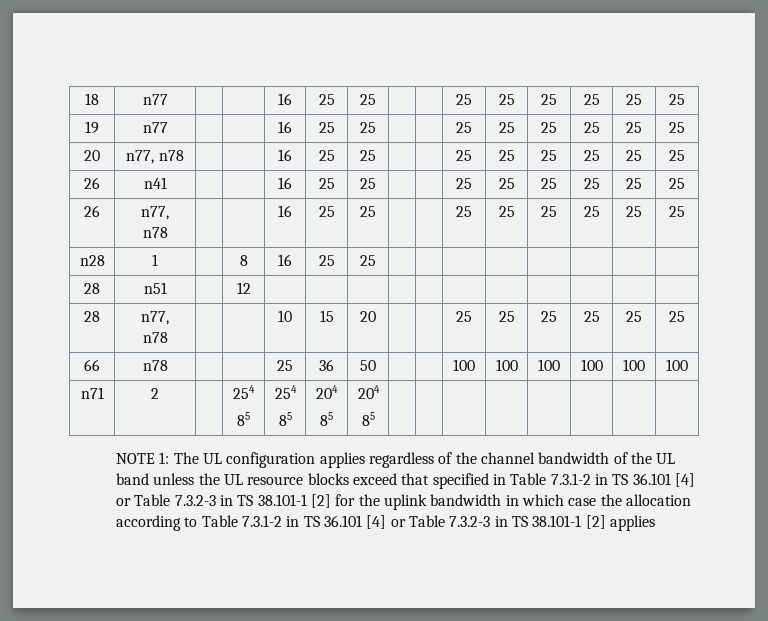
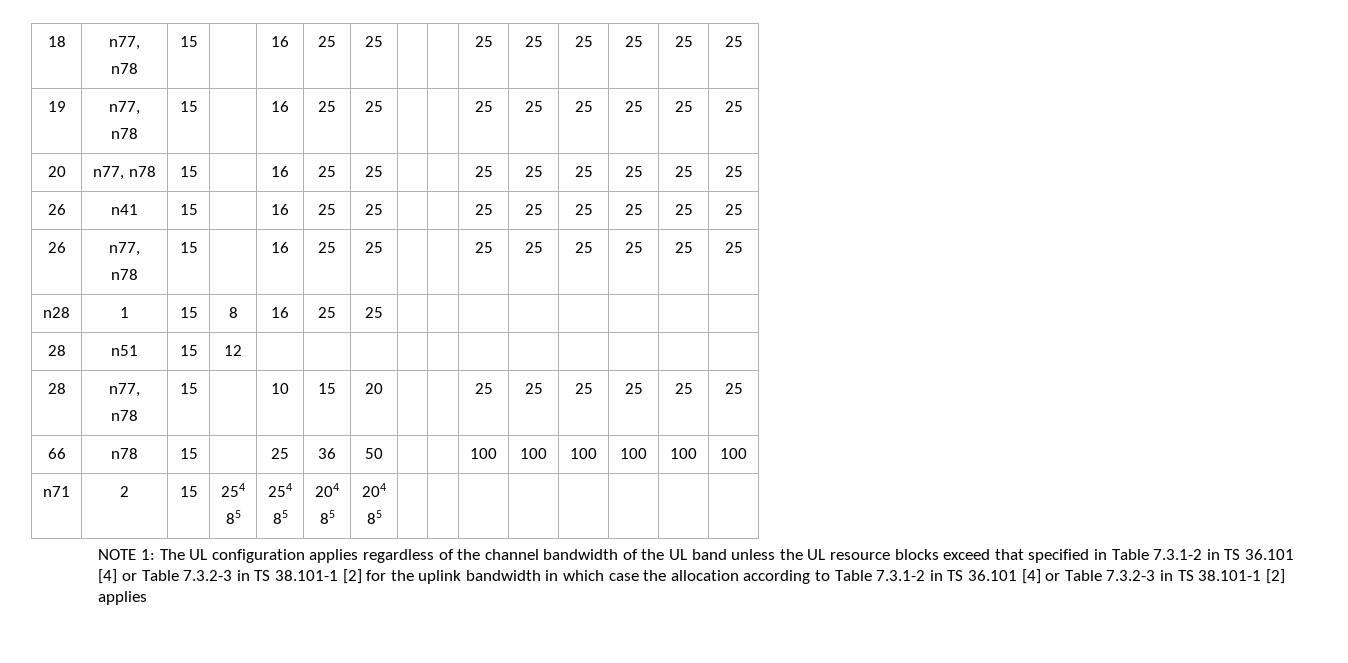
[142,94,168,105] n77 | -> [109,36,140,50] [111,63,138,74] [179,36,198,47] n77, // n78 | 15
[142,122,168,133] n77 | -> [109,101,140,115] [111,128,138,139] [179,101,198,112] n77, // n78 | 15
(184, 155) none -> [179,166,198,177] 15
(167, 183) none -> [179,204,198,215] 15
(168, 232) none -> [179,242,198,253] 15
(158, 260) none -> [179,307,198,318] 15
(167, 288) none -> [179,345,198,356] 15
(168, 337) none -> [179,383,198,394] 15
(168, 365) none -> [179,448,198,459] 15
(159, 393) none -> [179,486,198,497] 15

